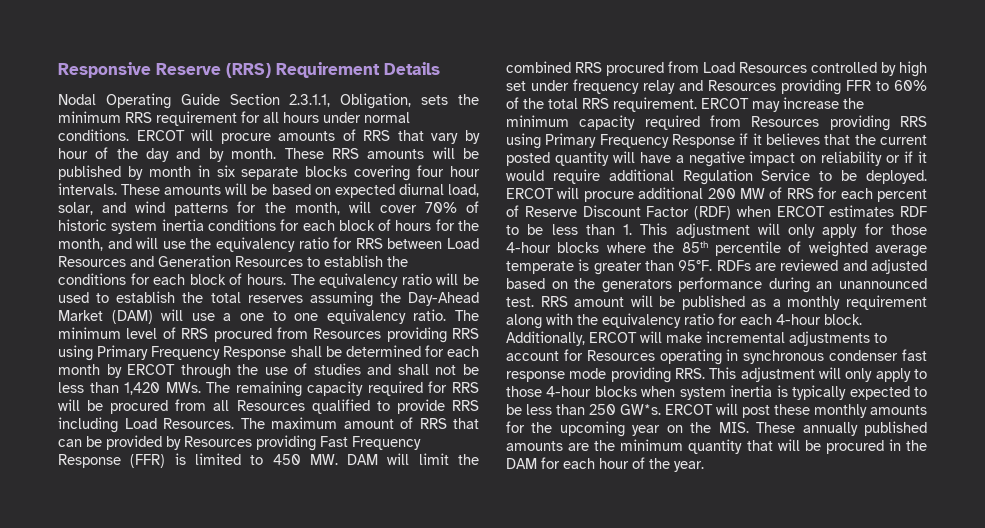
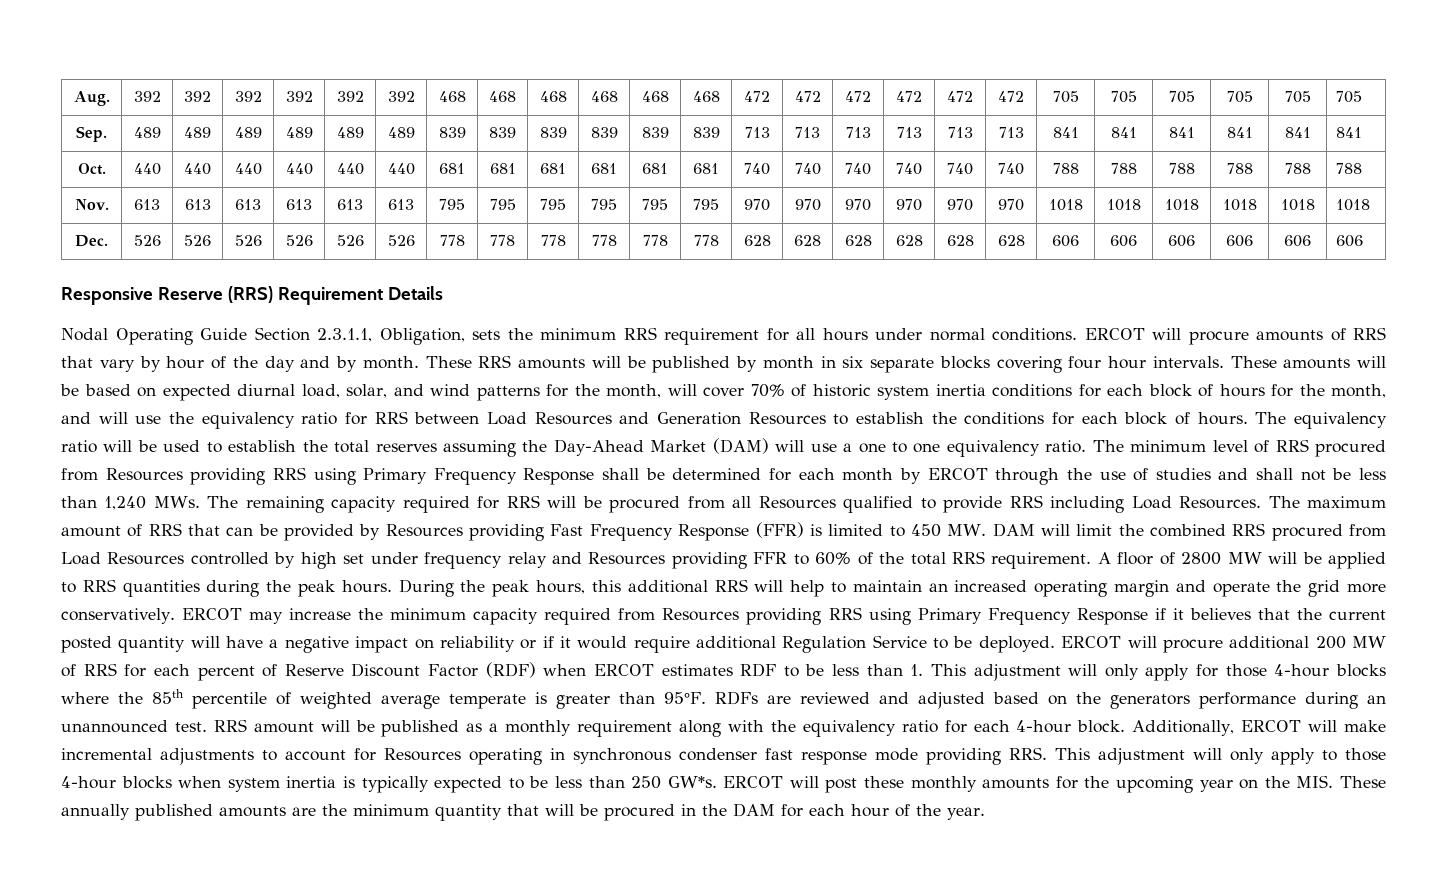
(58, 70) none -> [73,91,110,106] [133,91,161,102] [184,91,211,102] [234,91,262,102] [285,91,313,102] [336,91,364,102] [387,91,415,102] [438,91,466,102] [489,91,516,102] [539,91,567,102] [590,91,618,102] [641,91,669,102] [692,91,720,102] [744,91,770,102] [794,91,821,102] [845,91,871,102] [896,91,922,102] [947,91,973,102] [998,91,1024,102] [1052,91,1079,103] [1110,91,1137,103] [1168,91,1195,103] [1226,91,1253,103] [1284,91,1311,103] [1336,91,1363,103] [76,126,107,142] [133,127,161,138] [184,127,211,138] [234,127,262,138] [285,127,313,138] [336,127,364,138] [387,127,415,138] [438,127,466,138] [489,127,516,138] [539,127,567,138] [590,127,618,138] [641,127,669,138] [692,127,720,138] [744,127,770,138] [795,127,820,138] [845,127,871,138] [896,127,922,138] [947,127,973,138] [998,127,1024,138] [1052,127,1079,138] [1110,127,1137,138] [1168,127,1195,138] [1226,127,1253,138] [1284,127,1311,138] [1336,127,1363,138] [77,163,106,175] [133,163,161,175] [184,163,211,175] [234,163,262,175] [285,163,313,175] [336,163,364,175] [387,163,415,175] [439,163,465,174] [489,163,516,174] [540,163,566,174] [591,163,617,174] [642,163,668,174] [693,163,719,174] [744,163,770,175] [794,163,821,175] [845,163,871,175] [896,163,922,175] [947,163,973,175] [998,163,1024,175] [1052,163,1079,174] [1110,163,1137,174] [1168,163,1195,174] [1226,163,1253,174] [1284,163,1311,174] [1336,163,1363,174] [74,199,109,210] [134,199,160,210] [184,199,211,210] [235,199,261,210] [286,199,312,210] [337,199,363,210] [388,199,414,210] [439,199,465,210] [489,199,516,210] [540,199,566,210] [591,199,617,210] [642,199,668,210] [693,199,719,210] [744,199,770,211] [794,199,821,211] [845,199,871,211] [896,199,922,211] [947,199,973,211] [998,199,1024,211] [1048,199,1083,211] [1106,199,1141,211] [1164,199,1199,211] [1222,199,1257,211] [1280,199,1315,211] [1336,199,1371,211] [75,235,108,247] [133,235,161,246] [184,235,211,246] [234,235,262,246] [285,235,313,246] [336,235,364,246] [387,235,415,246] [439,235,465,246] [490,235,515,246] [540,235,566,246] [591,235,617,246] [642,235,668,246] [693,235,719,246] [743,235,771,246] [794,235,821,246] [844,235,872,246] [895,235,923,246] [946,235,974,246] [997,235,1025,246] [1052,235,1079,247] [1110,235,1137,247] [1168,235,1195,247] [1226,235,1253,247] [1284,235,1311,247] [1336,235,1364,247] Aug. | 392 | 392 | 392 | 392 | 392 | 392 | 468 | 468 | 468 | 468 | 468 | 468 | 472 | 472 | 472 | 472 | 472 | 472 | 705 | 705 | 705 | 705 | 705 | 705 // Sep. | 489 | 489 | 489 | 489 | 489 | 489 | 839 | 839 | 839 | 839 | 839 | 839 | 713 | 713 | 713 | 713 | 713 | 713 | 841 | 841 | 841 | 841 | 841 | 841 // Oct. | 440 | 440 | 440 | 440 | 440 | 440 | 681 | 681 | 681 | 681 | 681 | 681 | 740 | 740 | 740 | 740 | 740 | 740 | 788 | 788 | 788 | 788 | 788 | 788 // Nov. | 613 | 613 | 613 | 613 | 613 | 613 | 795 | 795 | 795 | 795 | 795 | 795 | 970 | 970 | 970 | 970 | 970 | 970 | 1018 | 1018 | 1018 | 1018 | 1018 | 1018 // Dec. | 526 | 526 | 526 | 526 | 526 | 526 | 778 | 778 | 778 | 778 | 778 | 778 | 628 | 628 | 628 | 628 | 628 | 628 | 606 | 606 | 606 | 606 | 606 | 606 //
[124,382,161,395] 1,420 -> [104,496,147,510] 1,240
(697, 104) none -> [1097,552,1386,569] [61,579,1386,597] [61,608,175,624] A floor of 2800 MW will be applied to RRS quantities during the peak hours. During the peak hours, this additional RRS will help to maintain an increased operating margin and operate the grid more conservatively.

